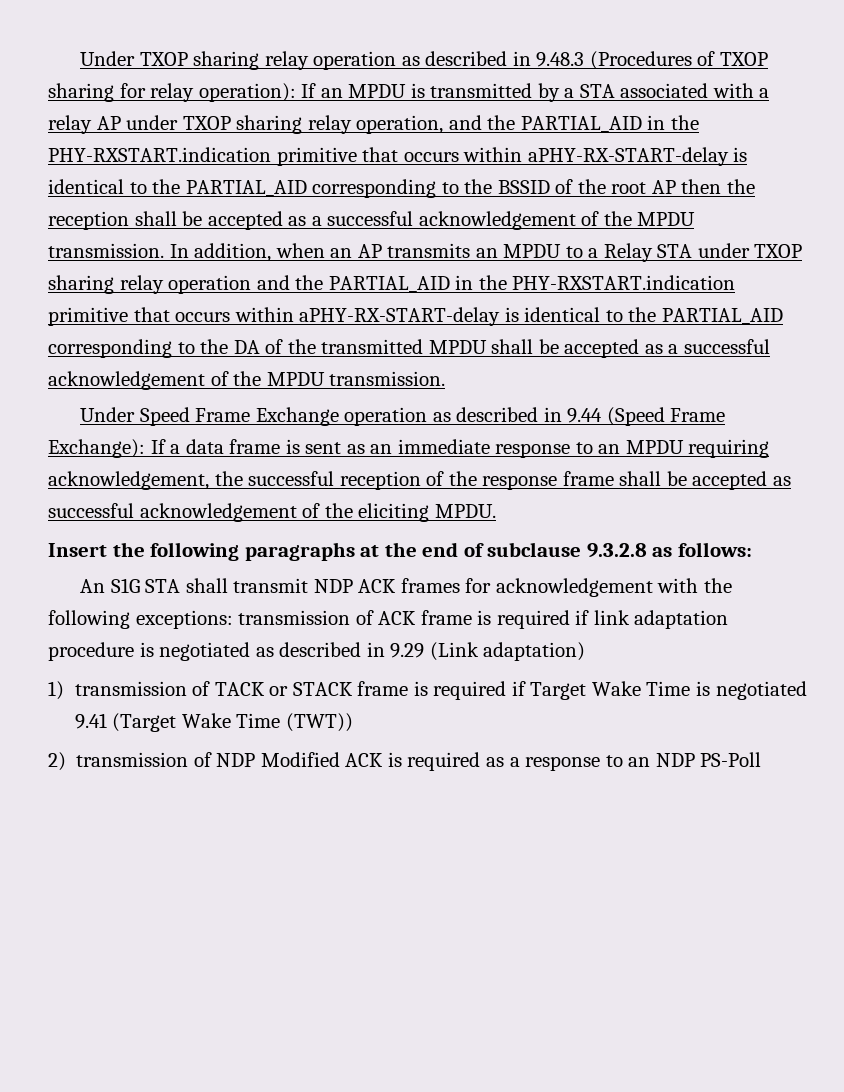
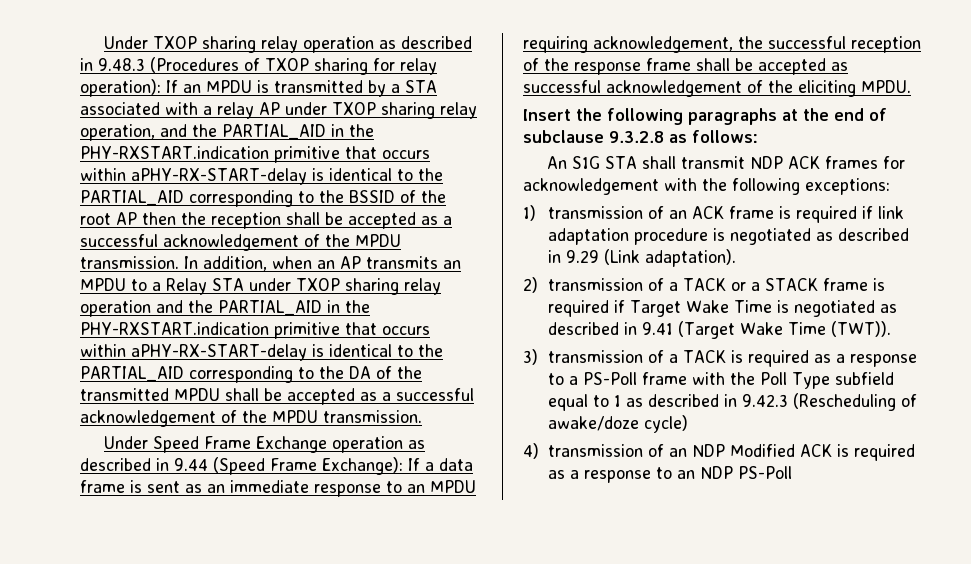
[238,610,374,625] transmission of -> [523,205,687,221] // 1) transmission of an
[483,642,586,661] [48,681,211,700] adaptation) // 1) transmission of -> [644,249,736,267] [523,277,678,293] adaptation). // 2) transmission of a
(289, 691) none -> [750,282,760,291] a
(807, 690) none -> [879,304,897,313] [547,322,637,335] as described in
[285,713,353,732] [48,752,212,771] (TWT)) // 2) transmission of -> [830,321,891,337] [523,349,917,367] [547,372,894,389] [547,393,917,411] [547,415,688,433] [523,443,687,459] (TWT)). // 3) transmission of a TACK is required as a response to a PS-Poll frame with the Poll Type subfield equal to 1 as described in 9.42.3 (Rescheduling of awake/doze cycle) // 4) transmission of an

